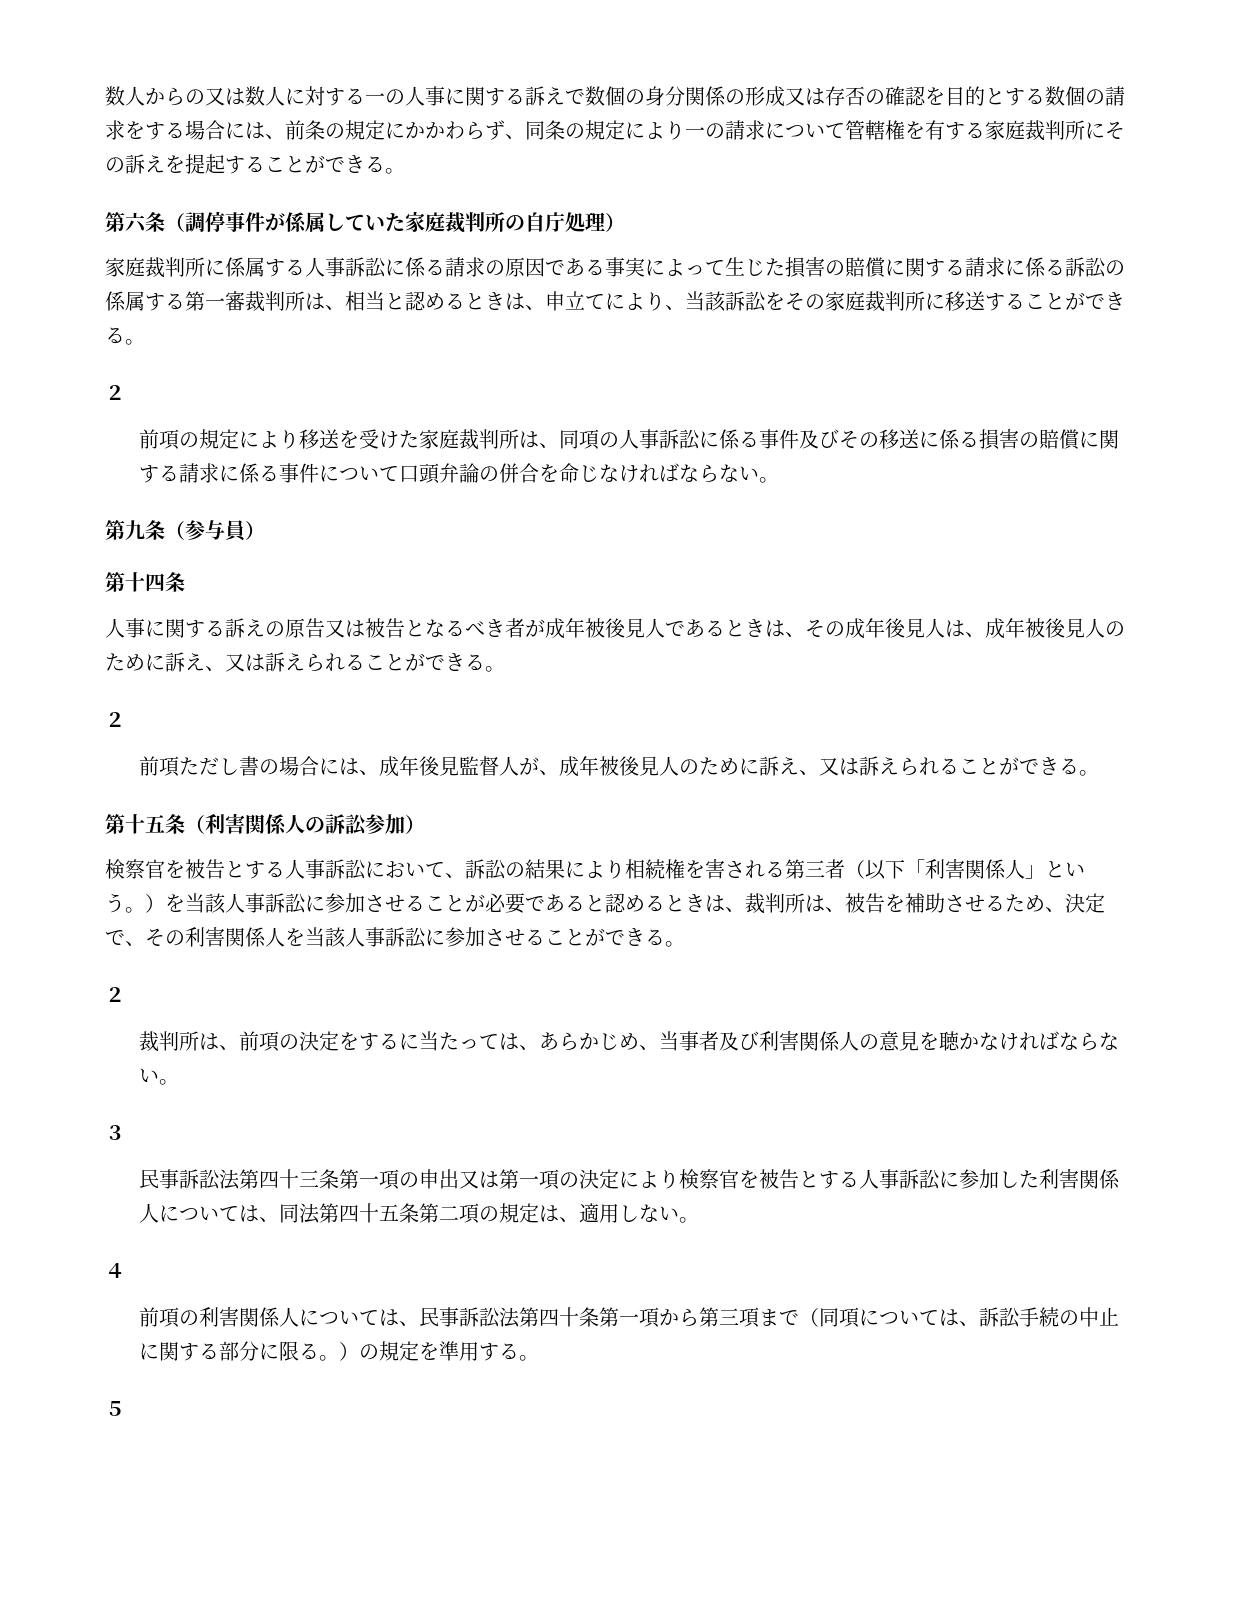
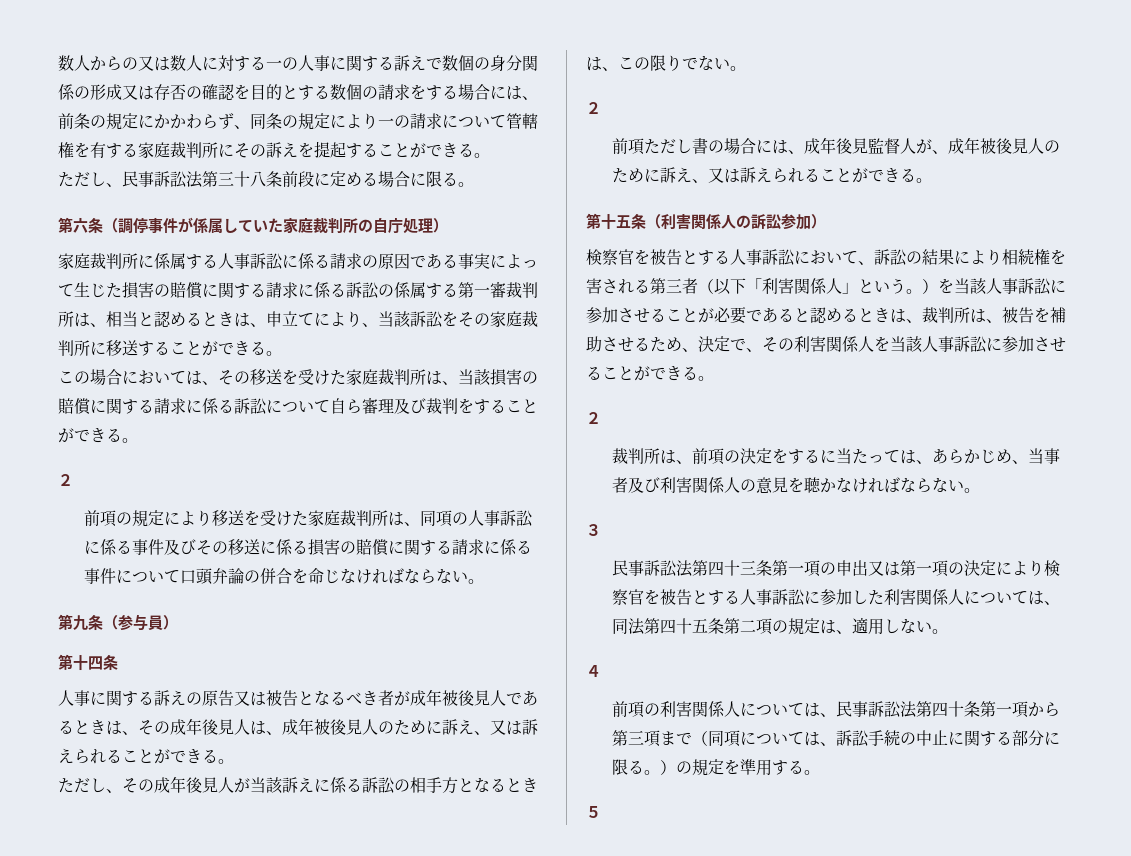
(405, 171) none -> [58,171,474,188] // ただし、民事訴訟法第三十八条前段に定める場合に限る。
(145, 342) none -> [58,369,538,386] [58,397,538,415] [58,428,138,443] // この場合においては、その移送を受けた家庭裁判所は、当該損害の賠償に関する請求に係る訴訟について自ら審理及び裁判をすることができる。
(505, 669) none -> [58,776,538,794] [586,55,746,71] // ただし、その成年後見人が当該訴えに係る訴訟の相手方となるときは、この限りでない。

